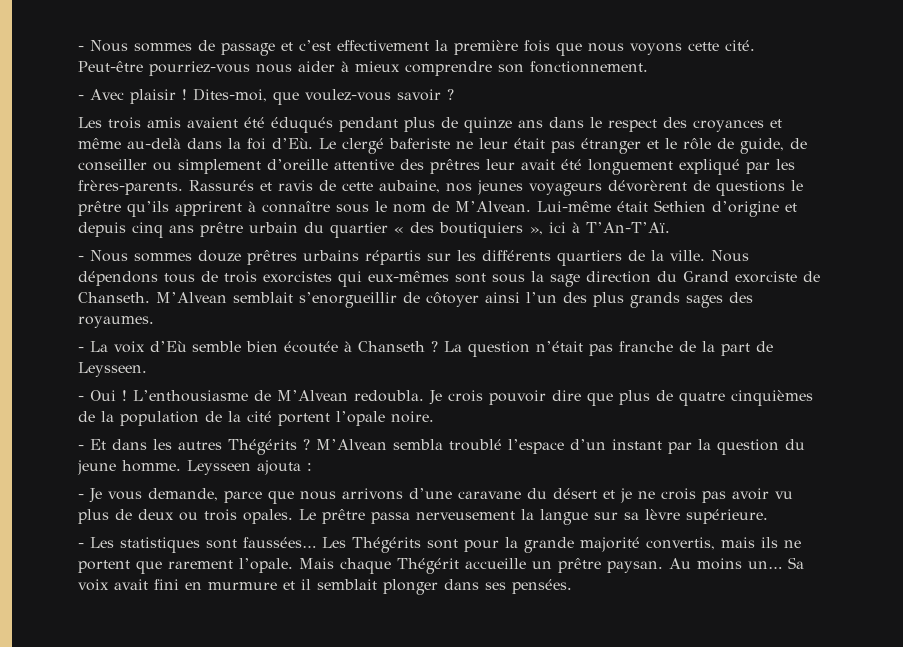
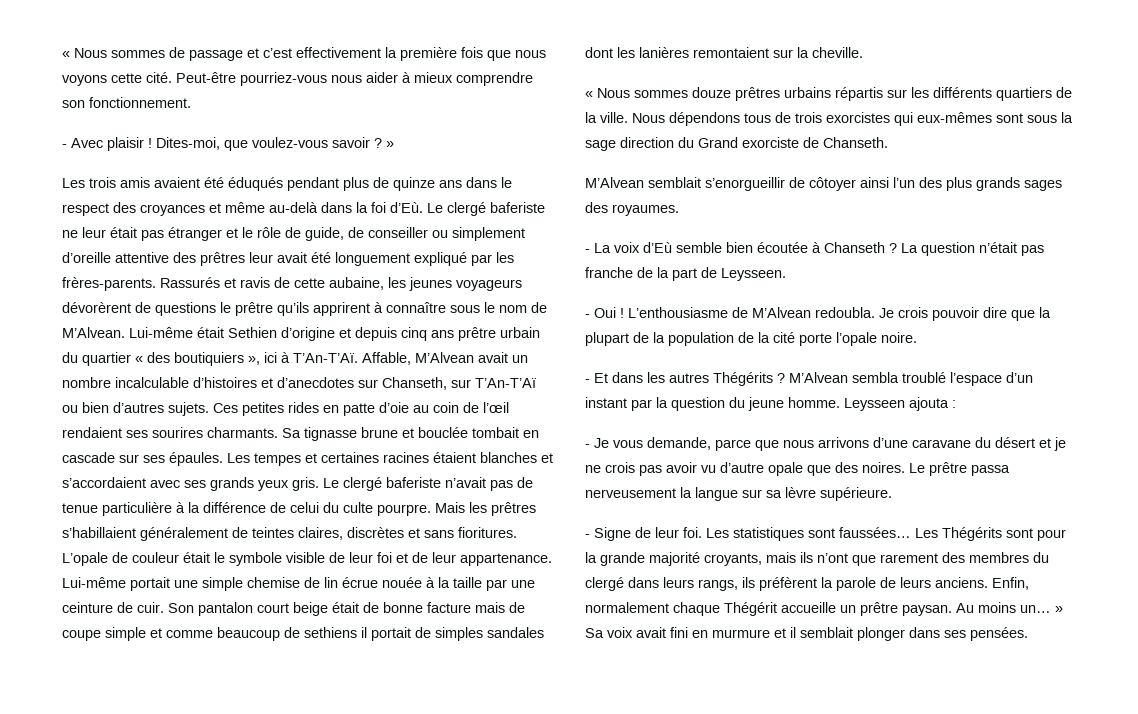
[78,46,84,51] - -> [62,51,70,58] «
(454, 94) none -> [386,141,394,148] »
[446,183,472,192] nos -> [388,277,406,288] les
[78,256,84,261] // - -> [362,352,528,365] [62,377,536,390] [62,402,509,416] [62,427,539,441] [62,452,553,466] [62,477,533,491] [62,502,536,516] [62,527,517,541] [62,552,552,566] [62,577,535,591] [62,602,525,616] [62,627,544,641] [585,47,863,58] [585,91,593,98] Affable, M’Alvean avait un nombre incalculable d’histoires et d’anecdotes sur Chanseth, sur T’An-T’Aï ou bien d’autres sujets. Ces petites rides en patte d’oie au coin de l’œil rendaient ses sourires charmants. Sa tignasse brune et bouclée tombait en cascade sur ses épaules. Les tempes et certaines racines étaient blanches et s’accordaient avec ses grands yeux gris. Le clergé baferiste n’avait pas de tenue particulière à la différence de celui du culte pourpre. Mais les prêtres s’habillaient généralement de teintes claires, discrètes et sans fioritures. L’opale de couleur était le symbole visible de leur foi et de leur appartenance. Lui-même portait une simple chemise de lin écrue nouée à la taille par une ceinture de cuir. Son pantalon court beige était de bonne facture mais de coupe simple et comme beaucoup de sethiens il portait de simples sandales dont les lanières remontaient sur la cheville. // «
(150, 297) none -> (888, 142) //
[619,390,813,406] plus de quatre cinquièmes -> [1039,307,1051,318] [585,332,629,346] la plupart
[278,413,330,426] portent -> [799,333,832,346] porte
[78,509,293,524] plus de deux ou trois opales. -> [720,462,905,476] d’autre opale que des noires.
(84, 545) none -> [594,527,702,541] Signe de leur foi.
[646,537,715,550] convertis, -> [704,553,762,566] croyants,
[784,540,801,548] [78,558,334,574] ne portent que rarement l’opale. Mais -> [817,552,1049,566] [585,577,1029,591] [585,602,669,613] n’ont que rarement des membres du clergé dans leurs rangs, ils préfèrent la parole de leurs anciens. Enfin, normalement
(782, 565) none -> [1055,606,1063,613] »

